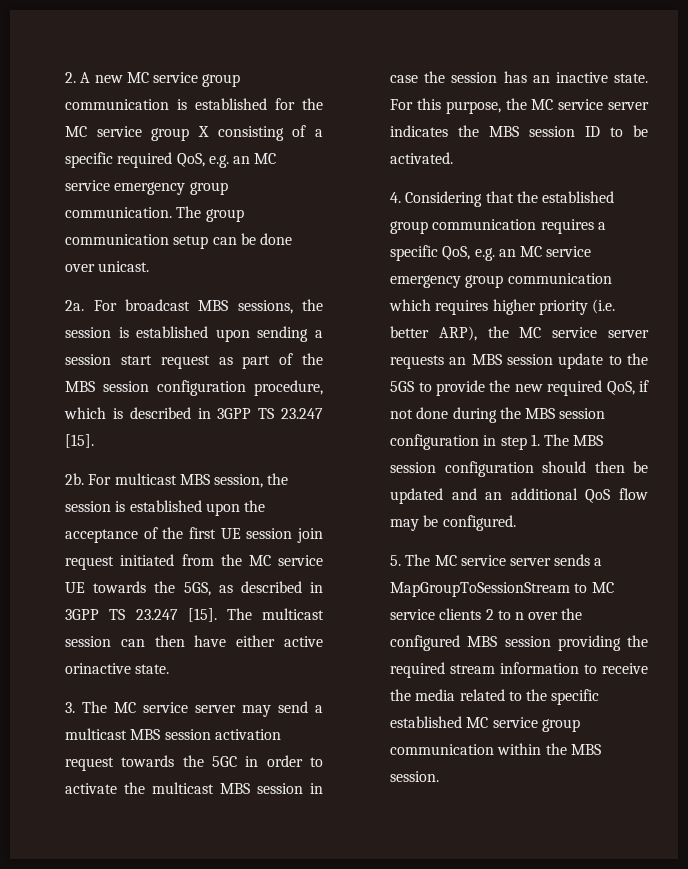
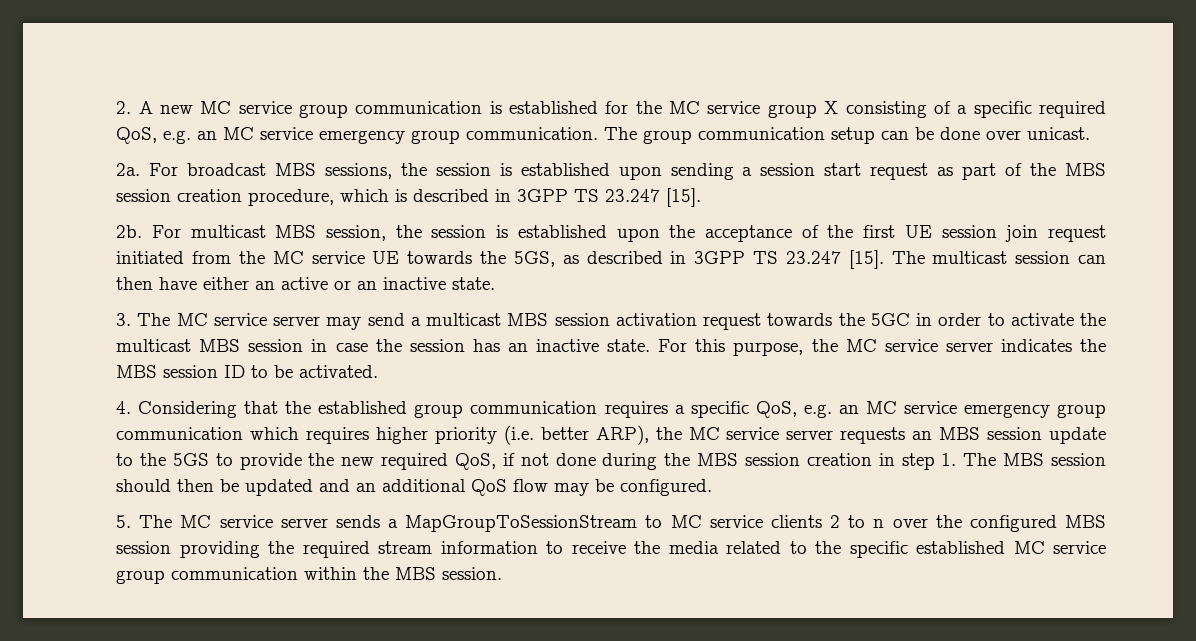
[157,380,247,396] configuration -> [177,189,243,202] creation
[284,636,323,647] [65,663,132,674] active orinactive -> [255,277,447,290] an active or an inactive
[390,434,480,450] configuration -> [806,453,872,466] creation
[444,461,534,477] configuration -> (1106, 459) none

